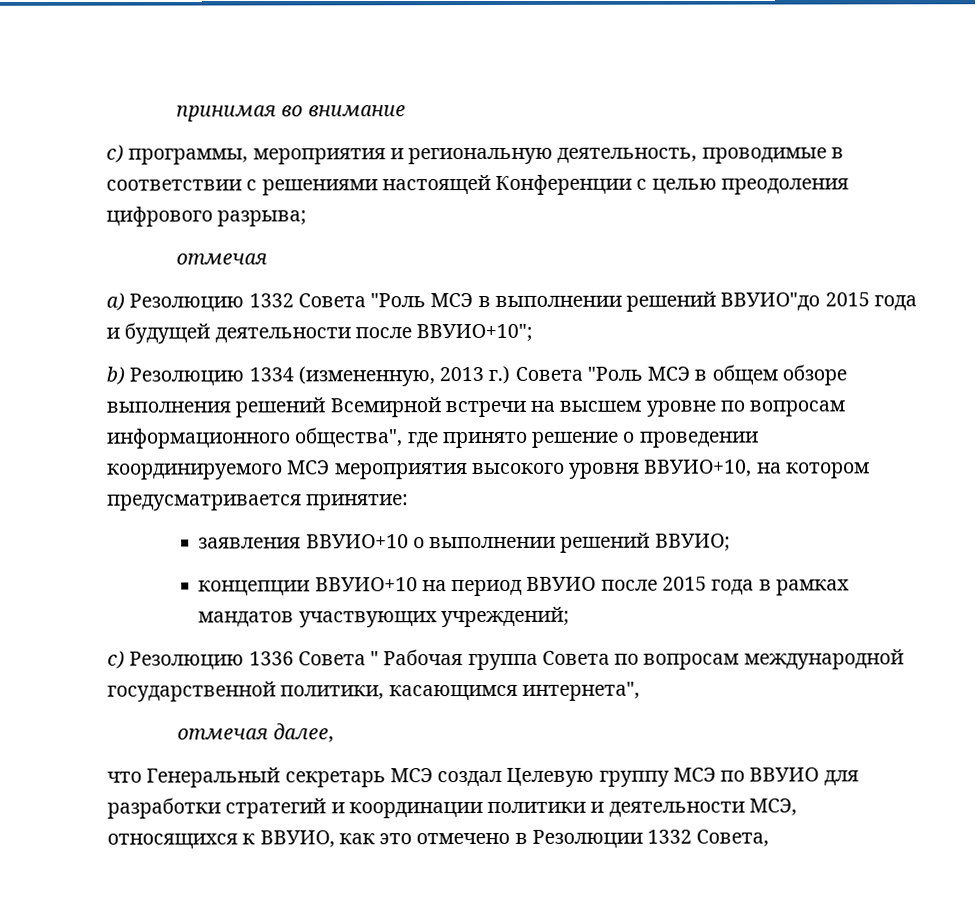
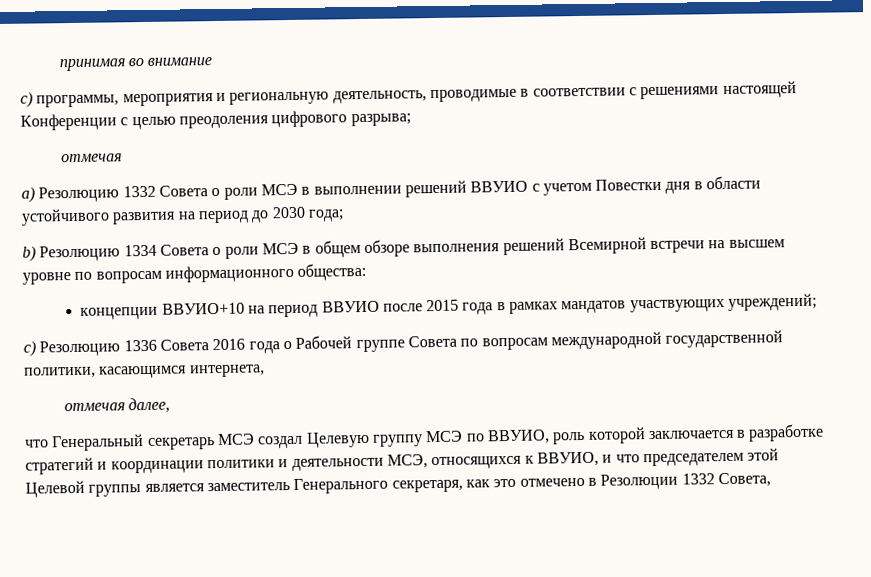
[370,293,427,308] "Роль -> [211,187,258,200] о роли
[720,292,917,311] [106,322,534,344] [106,365,643,387] ВВУИО"до 2015 года и будущей деятельности после ВВУИО+10"; // b) Резолюцию 1334 (измененную, 2013 г.) Совета "Роль -> [470,175,762,196] [21,206,344,226] [22,244,259,262] ВВУИО с учетом Повестки дня в области устойчивого развития на период до 2030 года; // b) Резолюцию 1334 Совета о роли
[294,427,758,449] [107,459,870,480] [107,494,410,511] [198,532,731,553] общества", где принято решение о проведении координируемого МСЭ мероприятия высокого уровня ВВУИО+10, на котором предусматривается принятие: // заявления ВВУИО+10 о выполнении решений ВВУИО; -> [297,262,367,281] общества:
[370,649,538,671] " Рабочая группа -> [212,335,405,354] 2016 года о Рабочей группе
[521,681,640,701] интернета", -> [189,364,265,378] интернета,
[749,767,859,786] [107,797,221,819] ВВУИО для разработки -> [486,423,825,445] ВВУИО, роль которой заключается в разработке
(335, 839) none -> [602,448,780,467] [25,477,463,498] и что председателем этой Целевой группы является заместитель Генерального секретаря,

